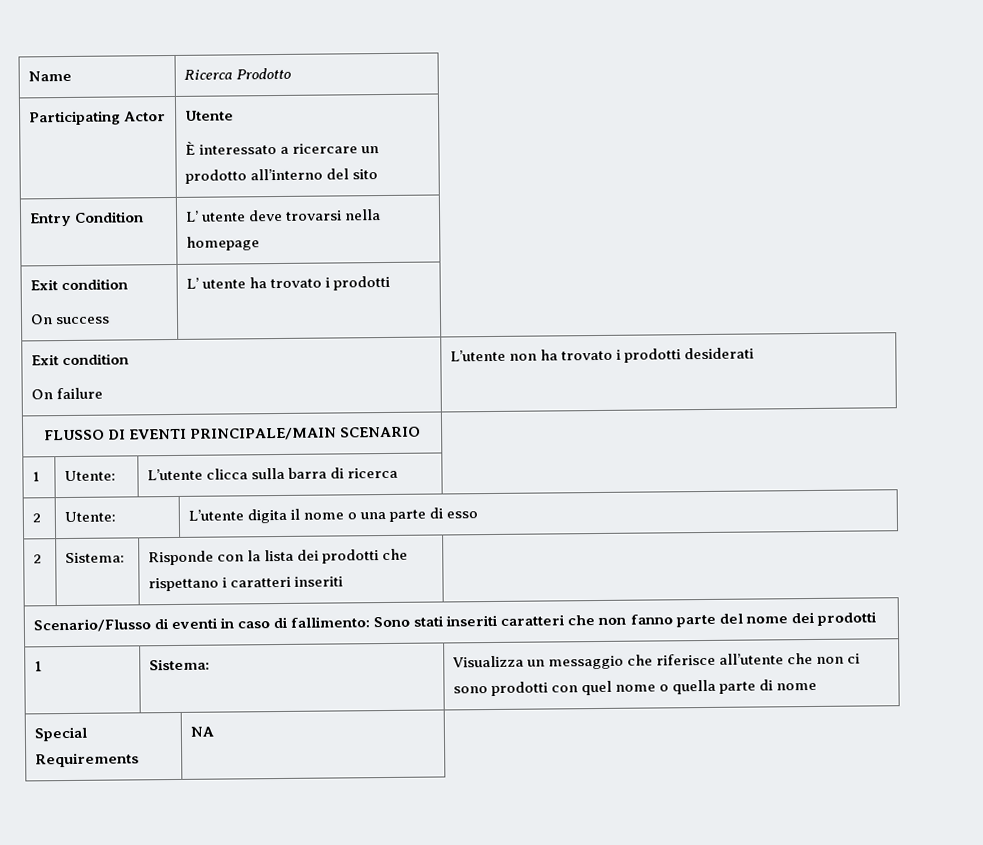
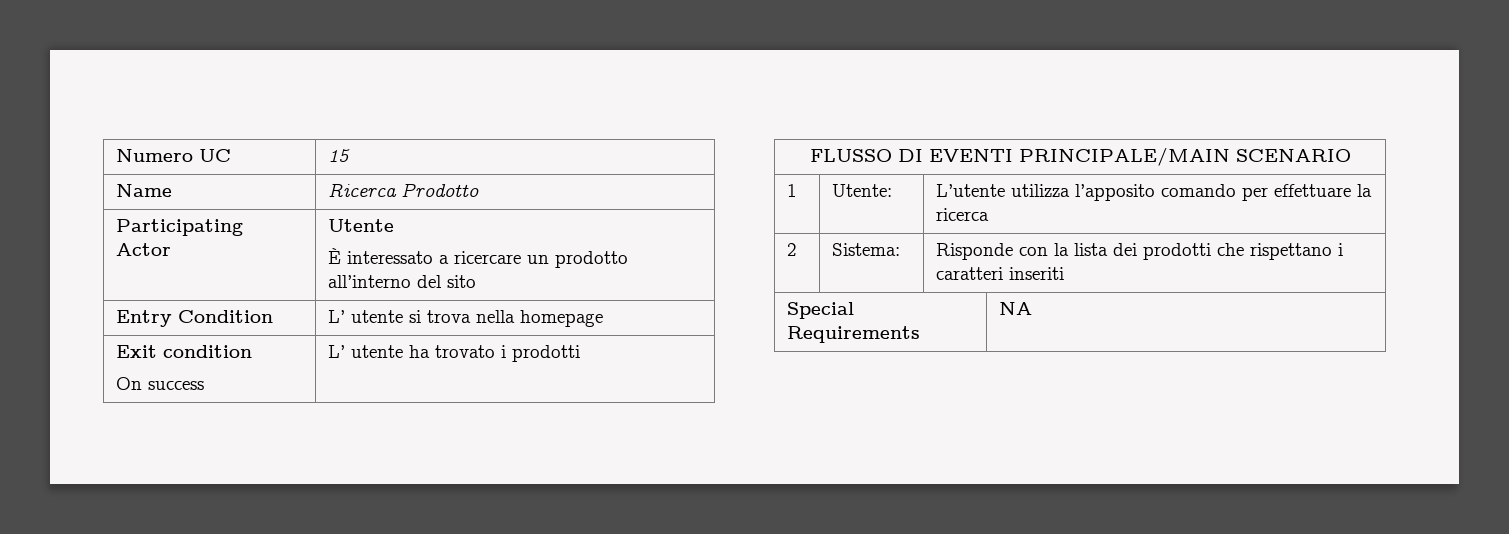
(27, 76) none -> [115,149,231,162] [327,149,350,162] Numero UC | 15 //
[247,209,343,222] deve trovarsi -> [408,310,471,323] si trova
[30,353,129,366] [30,387,103,400] [449,347,755,363] // Exit condition // On failure | L’utente non ha trovato i prodotti desiderati -> (580, 353) none
[205,467,399,480] [31,513,41,523] [63,511,116,523] [187,507,479,524] clicca sulla barra di ricerca // 2 | Utente: | L’utente digita il nome o una parte di esso -> [1010,184,1372,201] [935,208,989,221] utilizza l’apposito comando per effettuare la ricerca
[32,611,877,633] [33,661,42,672] [148,658,210,671] [451,652,861,670] [452,679,818,697] // Scenario/Flusso di eventi in caso di fallimento: Sono stati inseriti caratteri che non fanno parte del nome dei prodotti // 1 | Sistema: | Visualizza un messaggio che riferisce all’utente che non ci sono prodotti con quel nome o quella parte di nome -> (1064, 273) none

